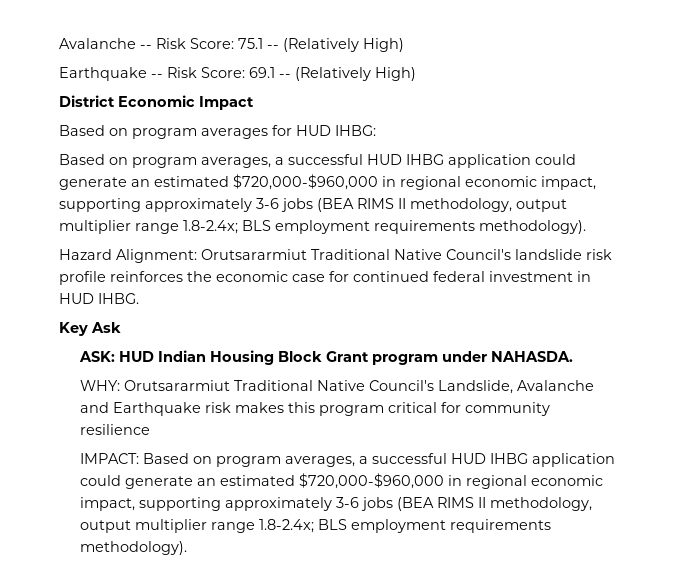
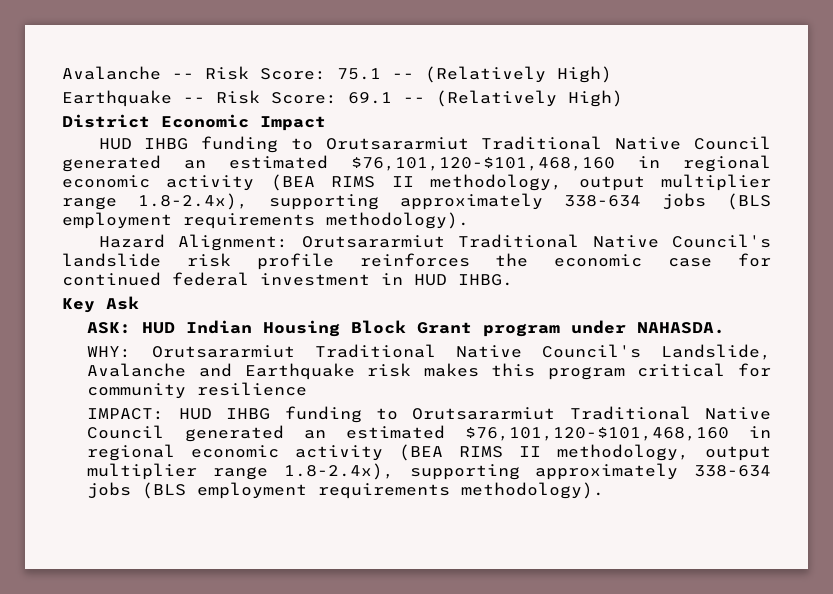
[59,125,376,139] [59,154,576,168] [59,174,596,190] [59,198,567,212] [59,220,271,234] Based on program averages for HUD IHBG: // Based on program averages, a successful HUD IHBG application could generate an estimated $720,000-$960,000 in regional economic impact, supporting approximately 3-6 jobs (BEA RIMS II methodology, output multiplier range 1.8-2.4x; BLS -> [98,136,771,153] [62,155,771,172] [62,174,772,191] [62,193,771,210] HUD IHBG funding to Orutsararmiut Traditional Native Council generated an estimated $76,101,120-$101,468,160 in regional economic activity (BEA RIMS II methodology, output multiplier range 1.8-2.4x), supporting approximately 338-634 jobs (BLS
[143,453,616,467] [80,473,604,489] [80,497,593,511] [80,519,348,533] Based on program averages, a successful HUD IHBG application could generate an estimated $720,000-$960,000 in regional economic impact, supporting approximately 3-6 jobs (BEA RIMS II methodology, output multiplier range 1.8-2.4x; BLS -> [178,406,771,423] [87,425,771,442] [87,444,771,461] [87,463,771,480] [87,482,187,499] HUD IHBG funding to Orutsararmiut Traditional Native Council generated an estimated $76,101,120-$101,468,160 in regional economic activity (BEA RIMS II methodology, output multiplier range 1.8-2.4x), supporting approximately 338-634 jobs (BLS

